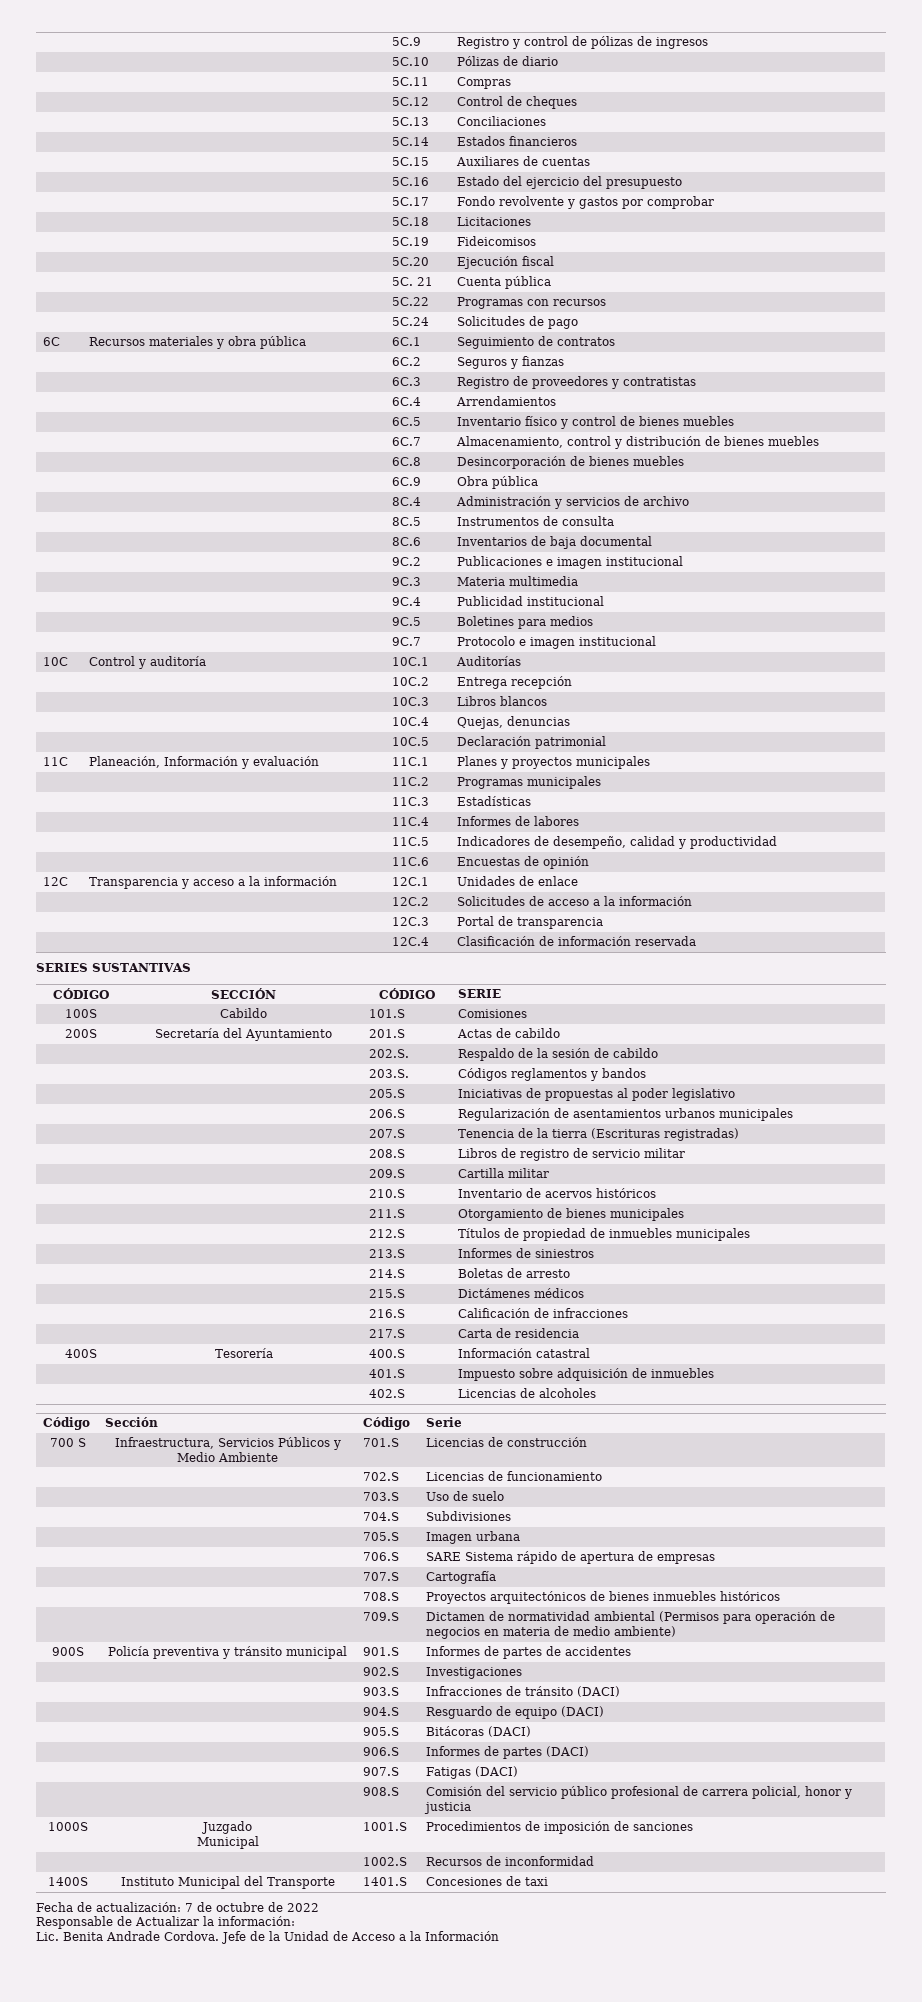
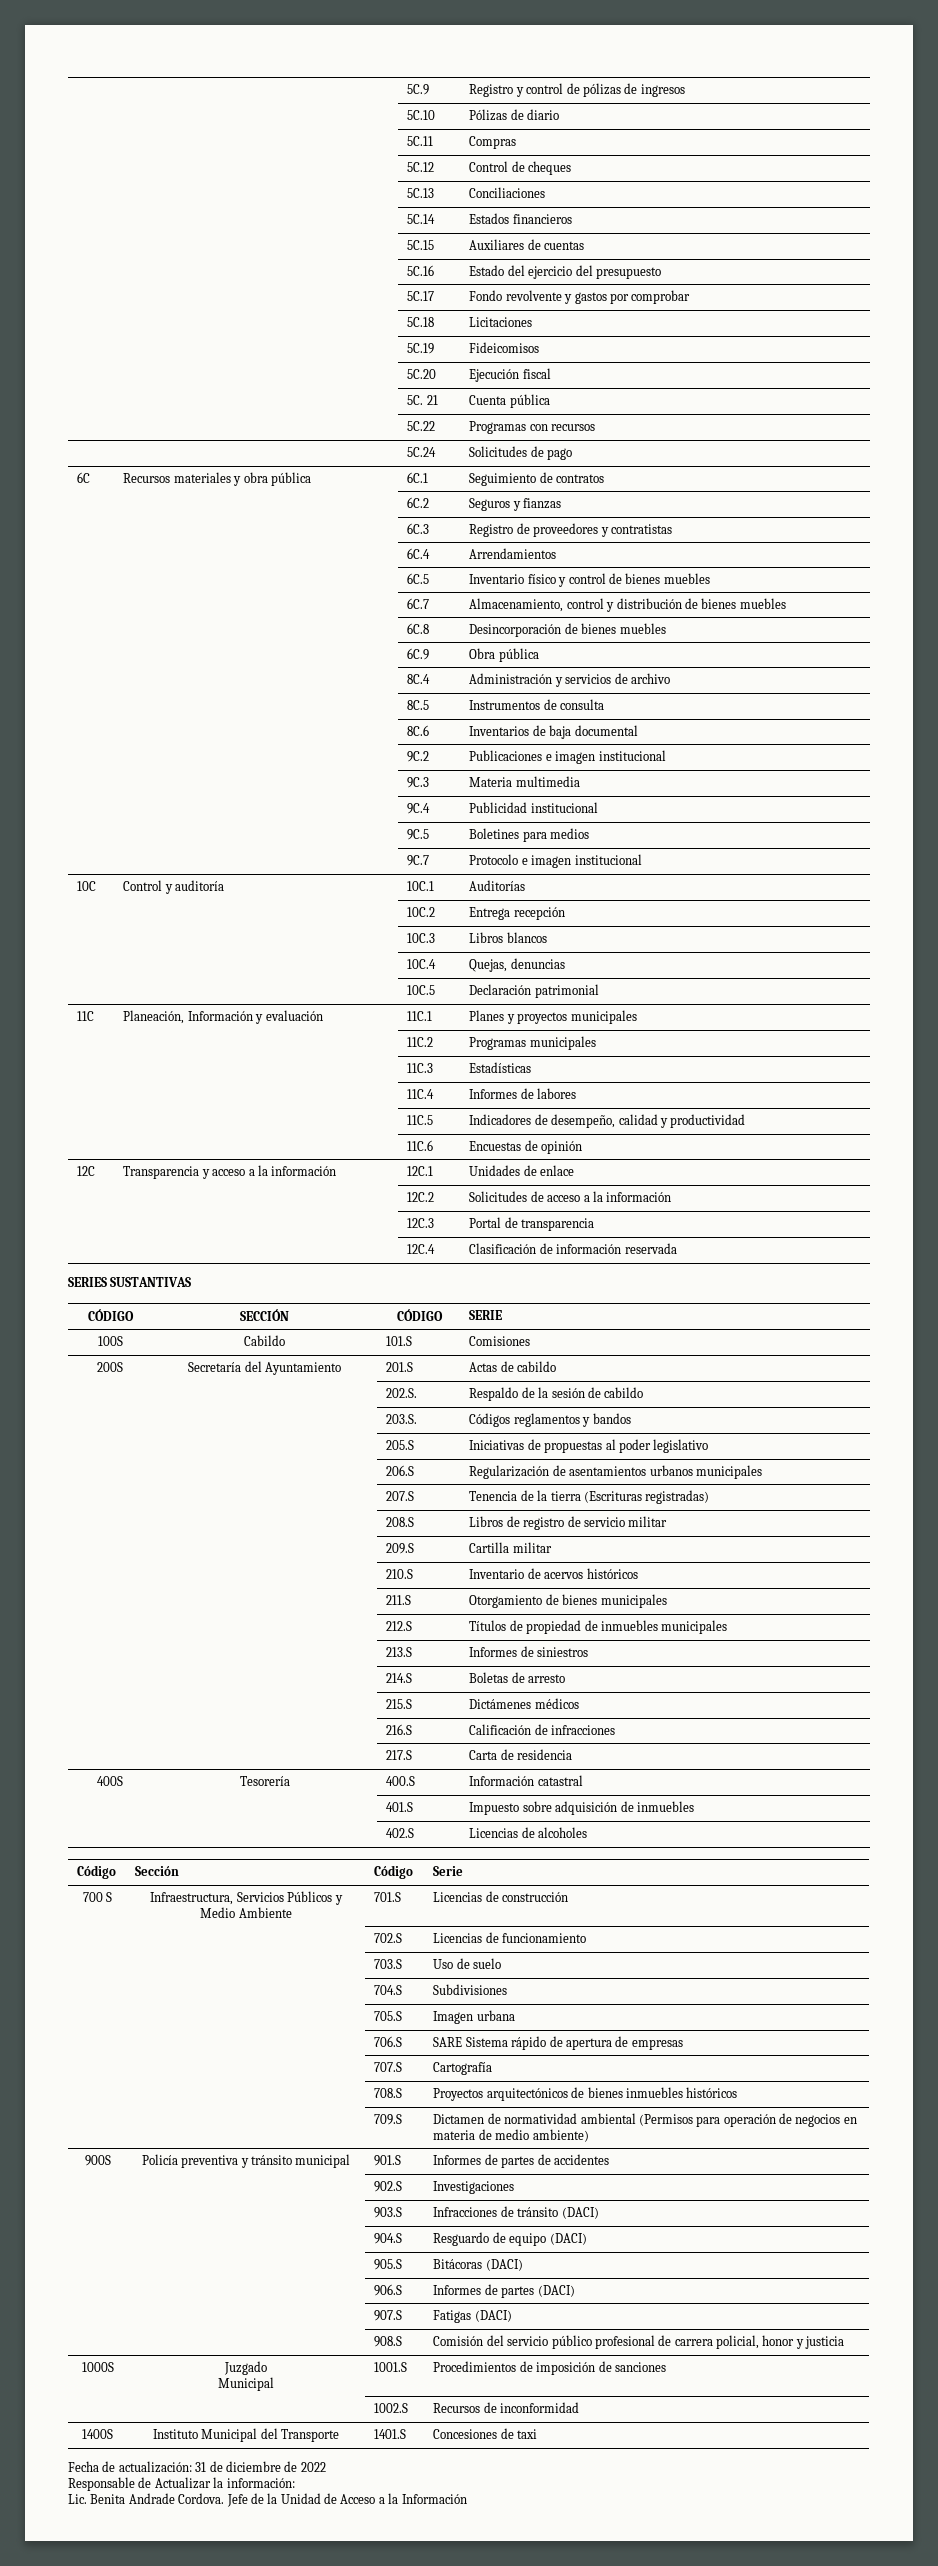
[185,1902,264,1912] 7 de octubre -> [195,2461,281,2472] 31 de diciembre

